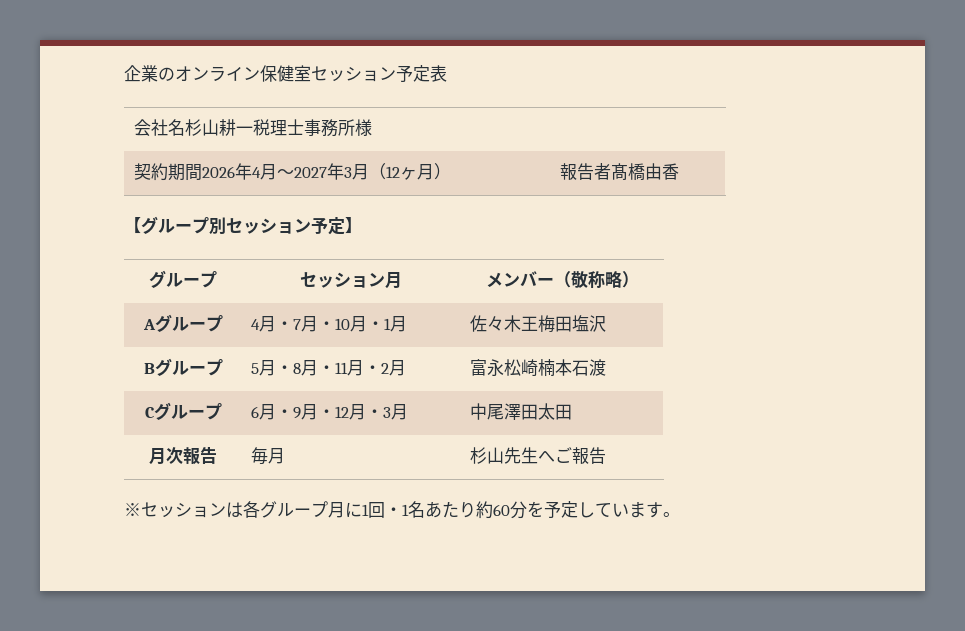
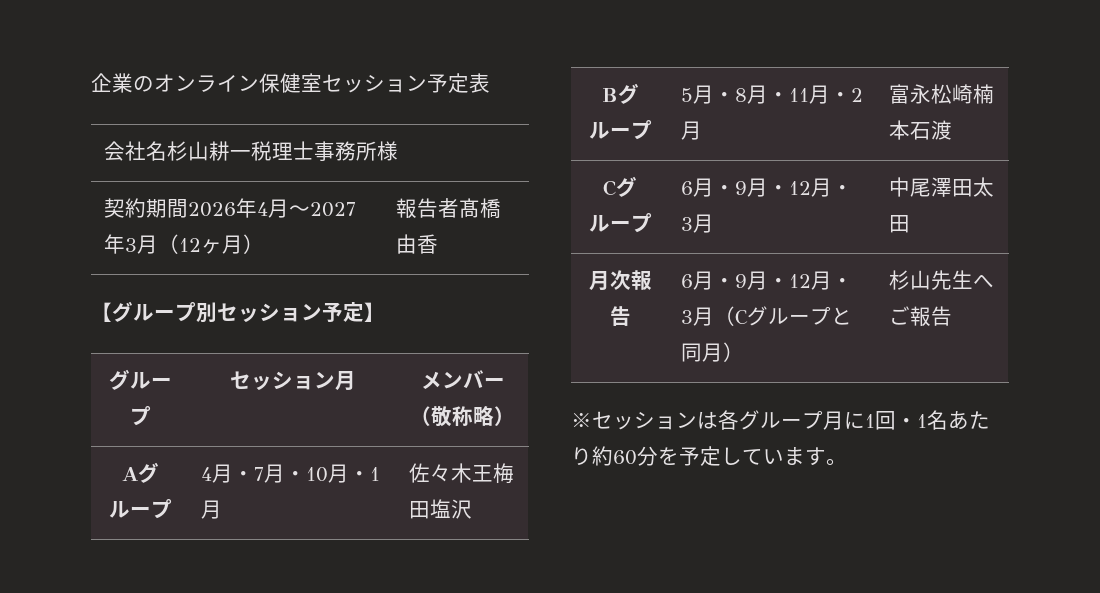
[250,447,285,464] 毎月 -> [681,271,854,290] [681,306,853,326] [681,342,745,362] 6月・9月・12月・3月（Cグループと同月）

